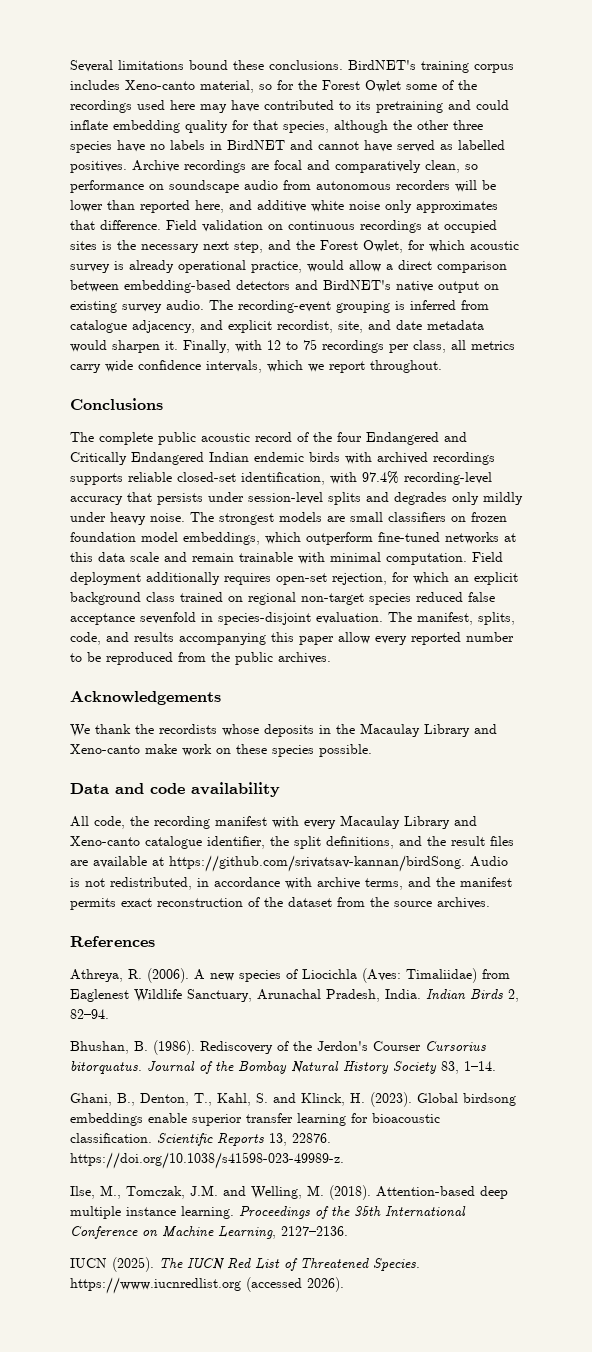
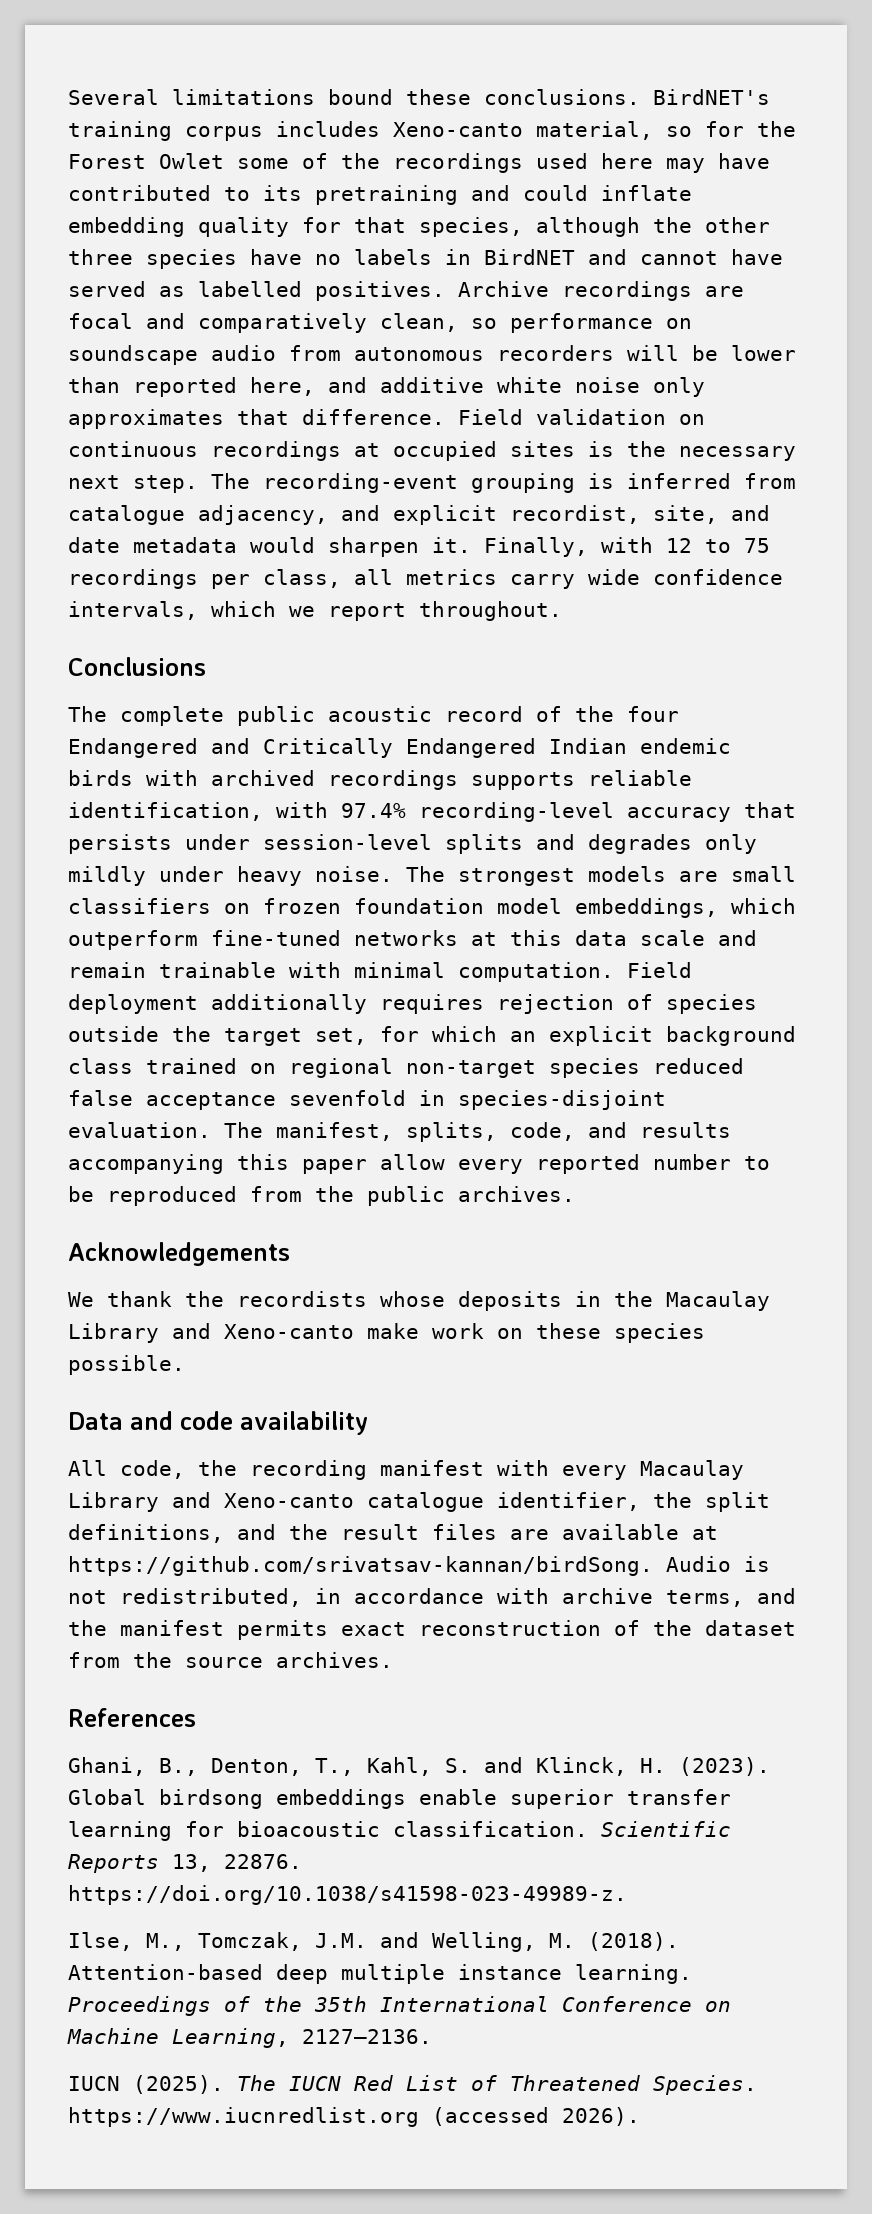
[234,240,519,253] [70,260,507,273] [70,280,499,293] [70,300,204,313] step, and the Forest Owlet, for which acoustic survey is already operational practice, would allow a direct comparison between embedding-based detectors and BirdNET's native output on existing survey audio. -> [133,475,198,493] step.
[177,472,236,482] closed-set -> (692, 778) none
[276,573,387,585] open-set rejection, -> [497,994,757,1014] [68,1026,367,1046] rejection of species outside the target set,
[70,968,510,983] [70,989,519,1002] [70,1009,109,1019] [70,1040,486,1055] [70,1061,496,1074] // Athreya, R. (2006). A new species of Liocichla (Aves: Timaliidae) from Eaglenest Wildlife Sanctuary, Arunachal Pradesh, India. Indian Birds 2, 82–94. // Bhushan, B. (1986). Rediscovery of the Jerdon's Courser Cursorius bitorquatus. Journal of the Bombay Natural History Society 83, 1–14. -> (196, 1717) none

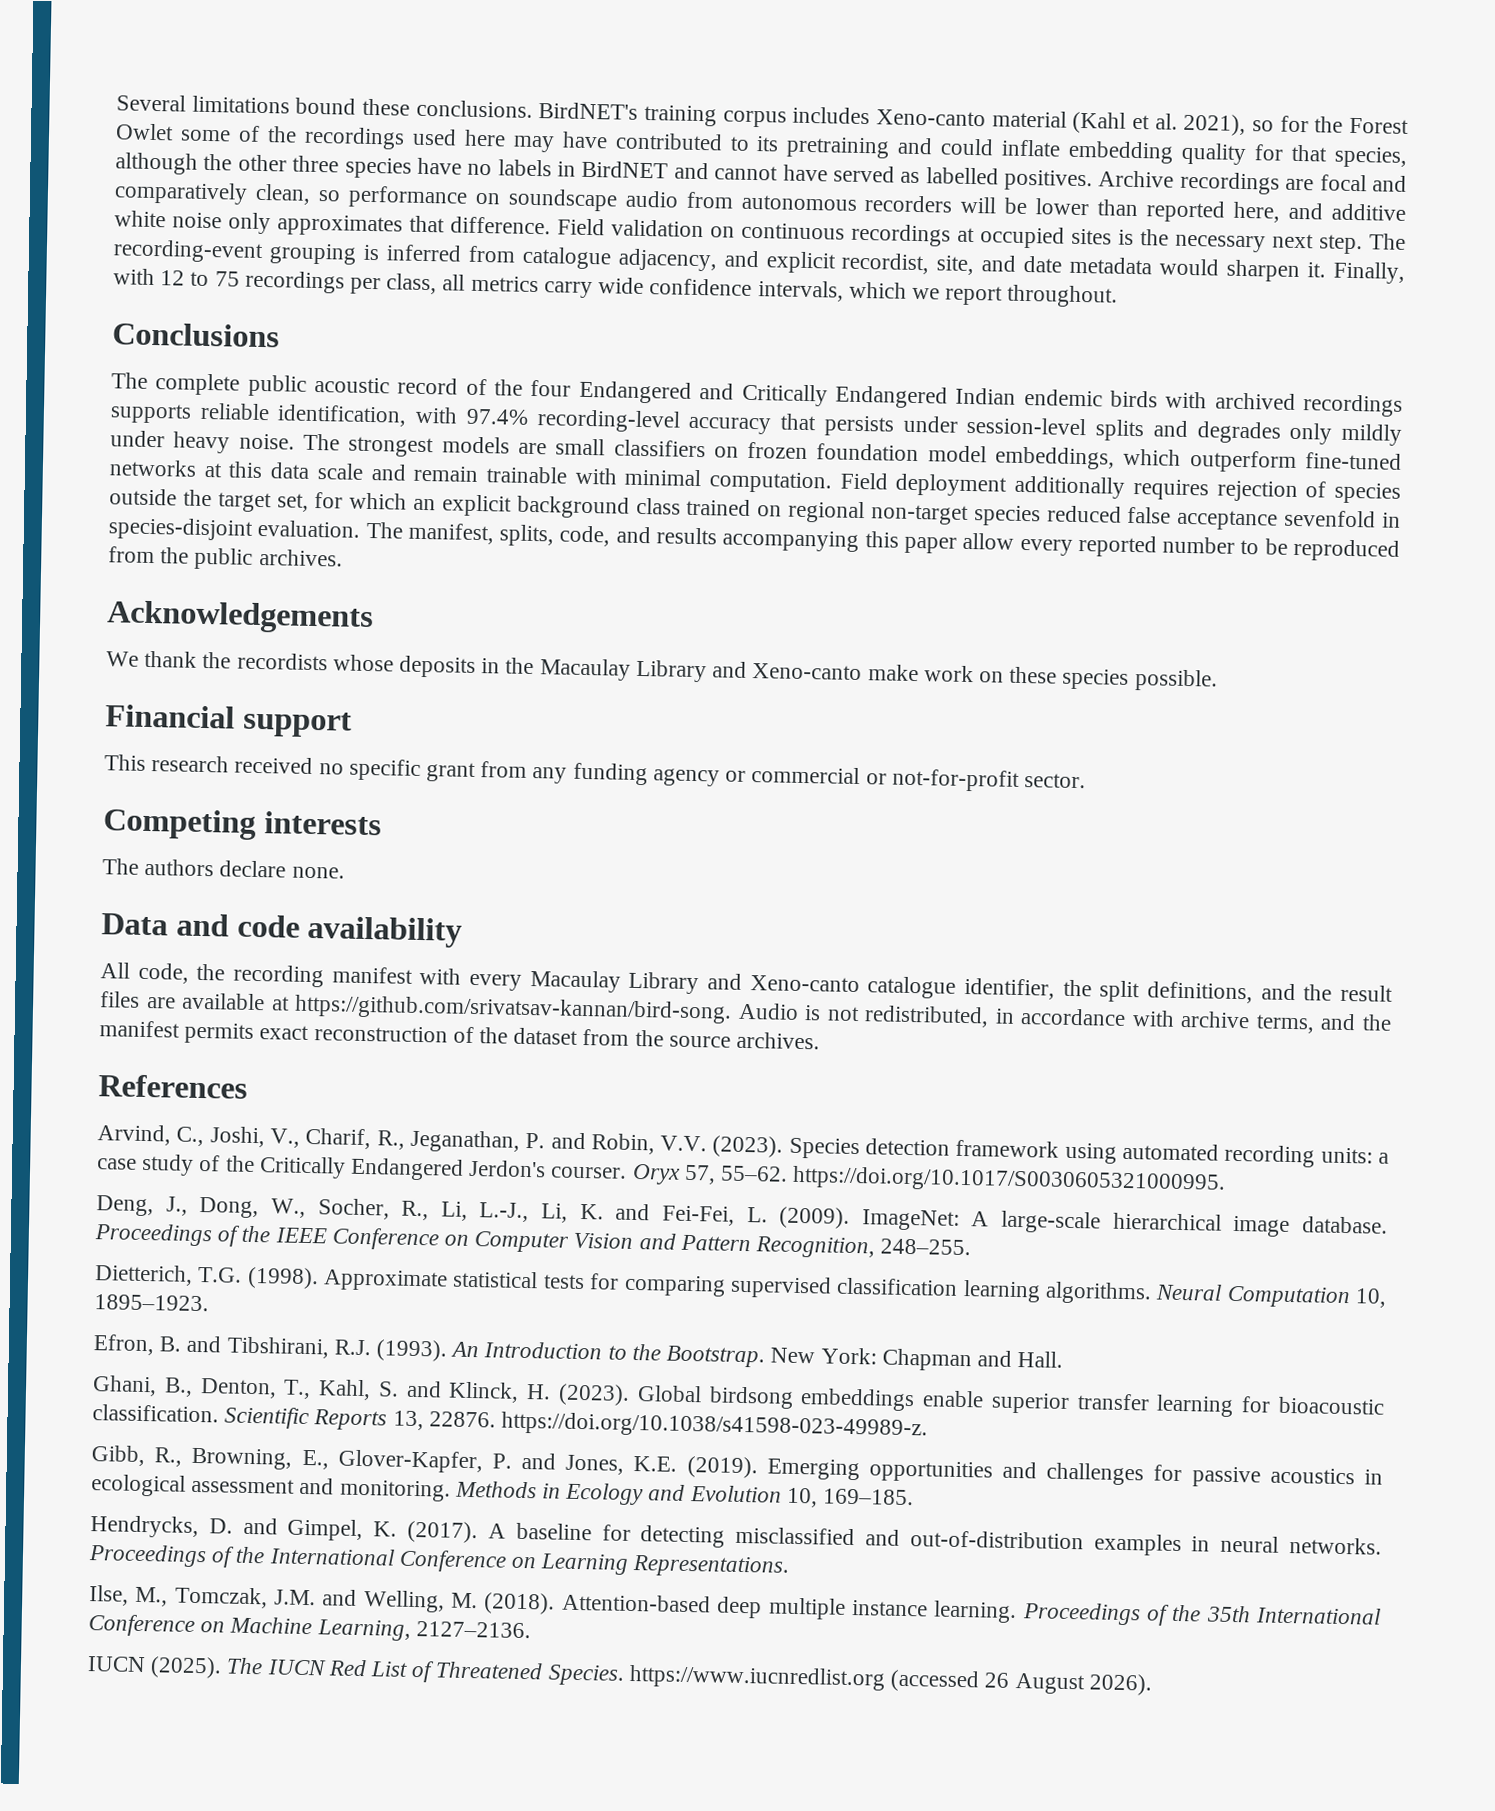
[536,121,653,140] material, -> [991,110,1247,137] material (Kahl et al. 2021),
(185, 1365) none -> [105,704,352,738] [104,754,1086,792] [103,808,382,840] [102,858,345,879] // Financial support // This research received no specific grant from any funding agency or commercial or not-for-profit sector. // Competing interests // The authors declare none.
[68,1556,653,1576] https://github.com/srivatsav-kannan/birdSong. -> [294,994,733,1024] https://github.com/srivatsav-kannan/bird-song.
(196, 1717) none -> [97,1124,1389,1168] [97,1153,1227,1195] [96,1195,1388,1237] [94,1223,972,1259] [94,1264,1388,1309] [94,1294,209,1312] [93,1334,1064,1372] // Arvind, C., Joshi, V., Charif, R., Jeganathan, P. and Robin, V.V. (2023). Species detection framework using automated recording units: a case study of the Critically Endangered Jerdon's courser. Oryx 57, 55–62. https://doi.org/10.1017/S0030605321000995. // Deng, J., Dong, W., Socher, R., Li, L.-J., Li, K. and Fei-Fei, L. (2009). ImageNet: A large-scale hierarchical image database. Proceedings of the IEEE Conference on Computer Vision and Pattern Recognition, 248–255. // Dietterich, T.G. (1998). Approximate statistical tests for comparing supervised classification learning algorithms. Neural Computation 10, 1895–1923. // Efron, B. and Tibshirani, R.J. (1993). An Introduction to the Bootstrap. New York: Chapman and Hall.
(627, 1895) none -> [91,1445,1383,1488] [91,1474,915,1508] [90,1515,1382,1557] [88,1544,791,1578] // Gibb, R., Browning, E., Glover-Kapfer, P. and Jones, K.E. (2019). Emerging opportunities and challenges for passive acoustics in ecological assessment and monitoring. Methods in Ecology and Evolution 10, 169–185. // Hendrycks, D. and Gimpel, K. (2017). A baseline for detecting misclassified and out-of-distribution examples in neural networks. Proceedings of the International Conference on Learning Representations.
(549, 2116) none -> [984,1672,1085,1695] 26 August

